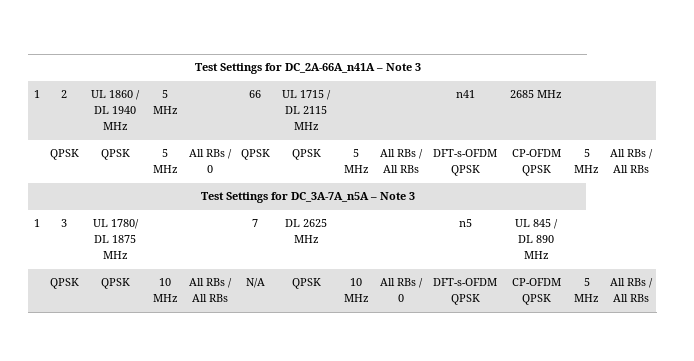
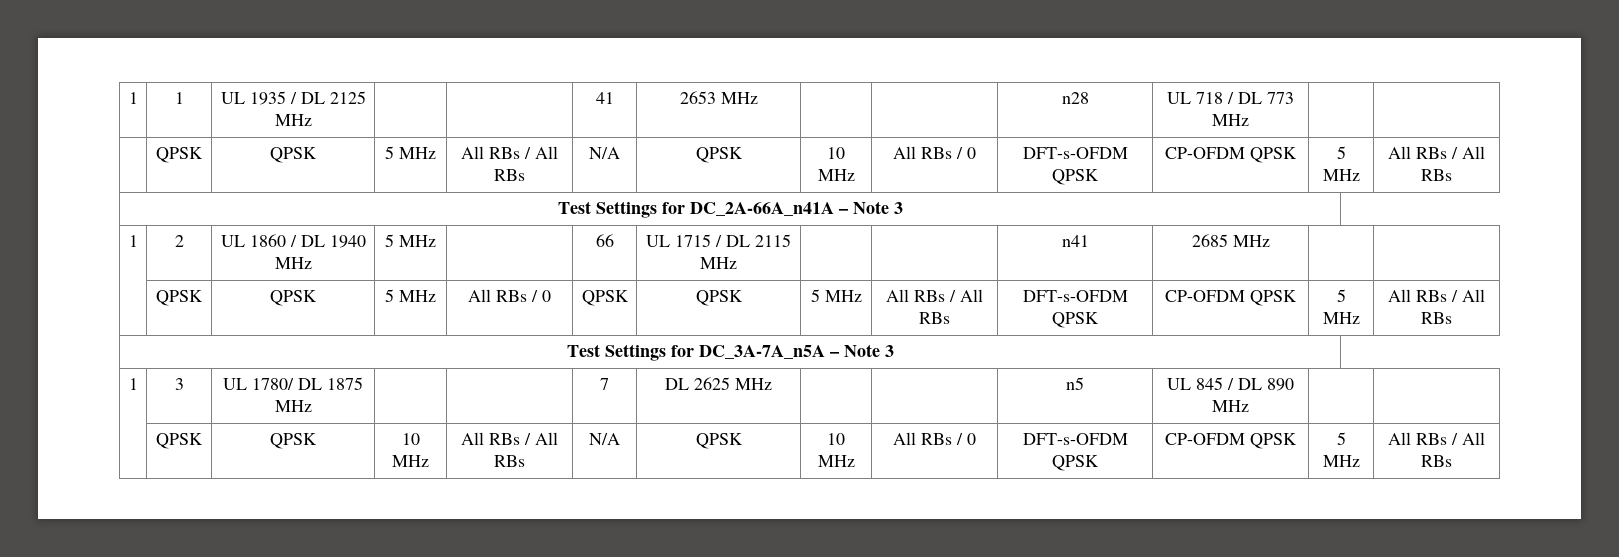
(194, 67) none -> [128,92,138,104] [174,92,184,104] [220,91,366,105] [274,114,312,126] [595,92,614,104] [679,91,758,104] [1061,92,1089,104] [1167,92,1294,104] [1212,114,1249,126] [156,147,203,163] [270,147,317,163] [385,146,436,159] [461,146,558,159] [494,169,525,181] [589,147,620,159] [695,147,743,163] [827,147,845,159] [817,169,855,181] [893,146,976,159] [1022,147,1128,159] [1052,169,1099,185] [1165,147,1297,163] [1336,146,1346,159] [1322,169,1360,181] [1388,146,1485,159] [1421,169,1452,181] 1 | 1 | UL 1935 / DL 2125 MHz | | | 41 | 2653 MHz | | | n28 | UL 718 / DL 773 MHz | | // | QPSK | QPSK | 5 MHz | All RBs / All RBs | N/A | QPSK | 10 MHz | All RBs / 0 | DFT-s-OFDM QPSK | CP-OFDM QPSK | 5 MHz | All RBs / All RBs //

